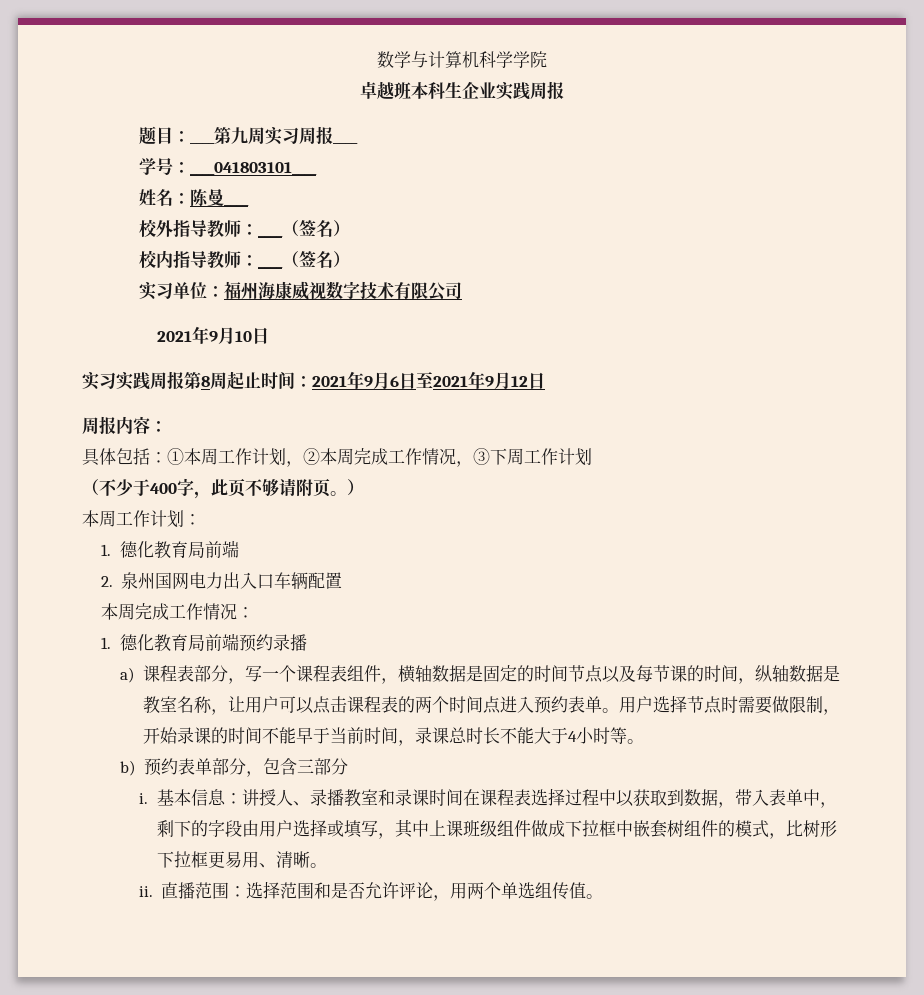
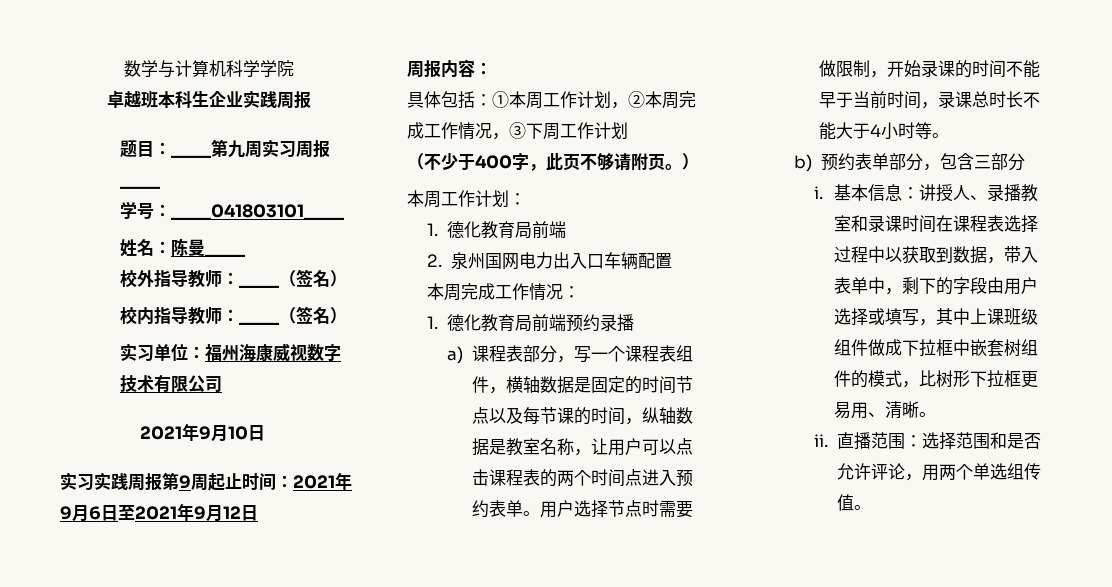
[201,376,210,387] 8 -> [179,475,191,489] 9

